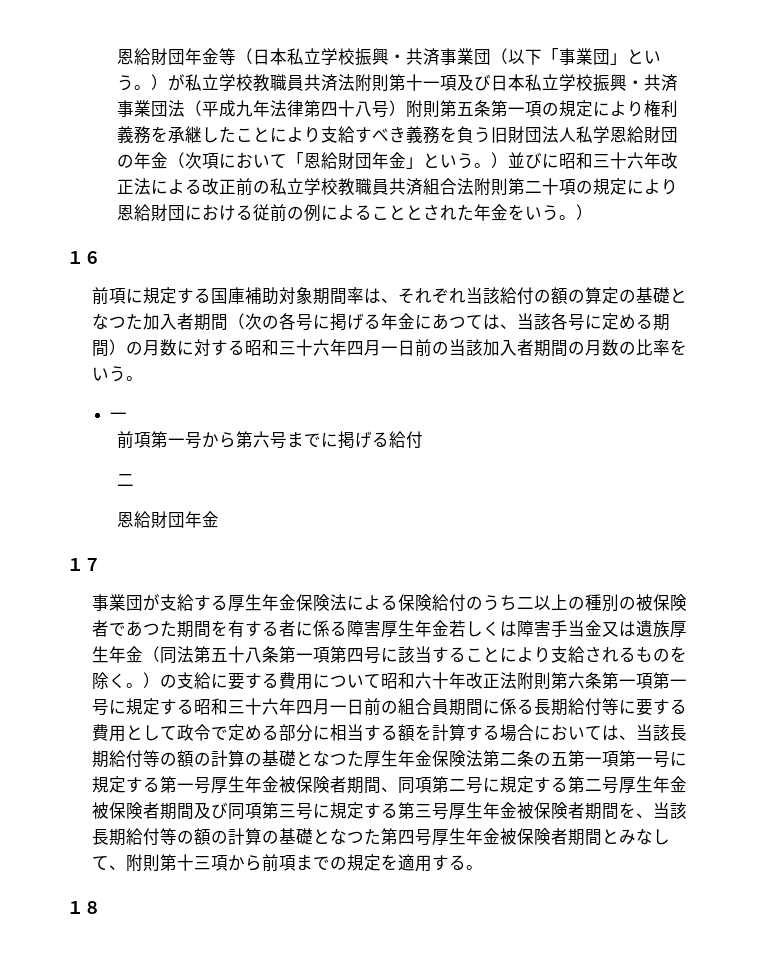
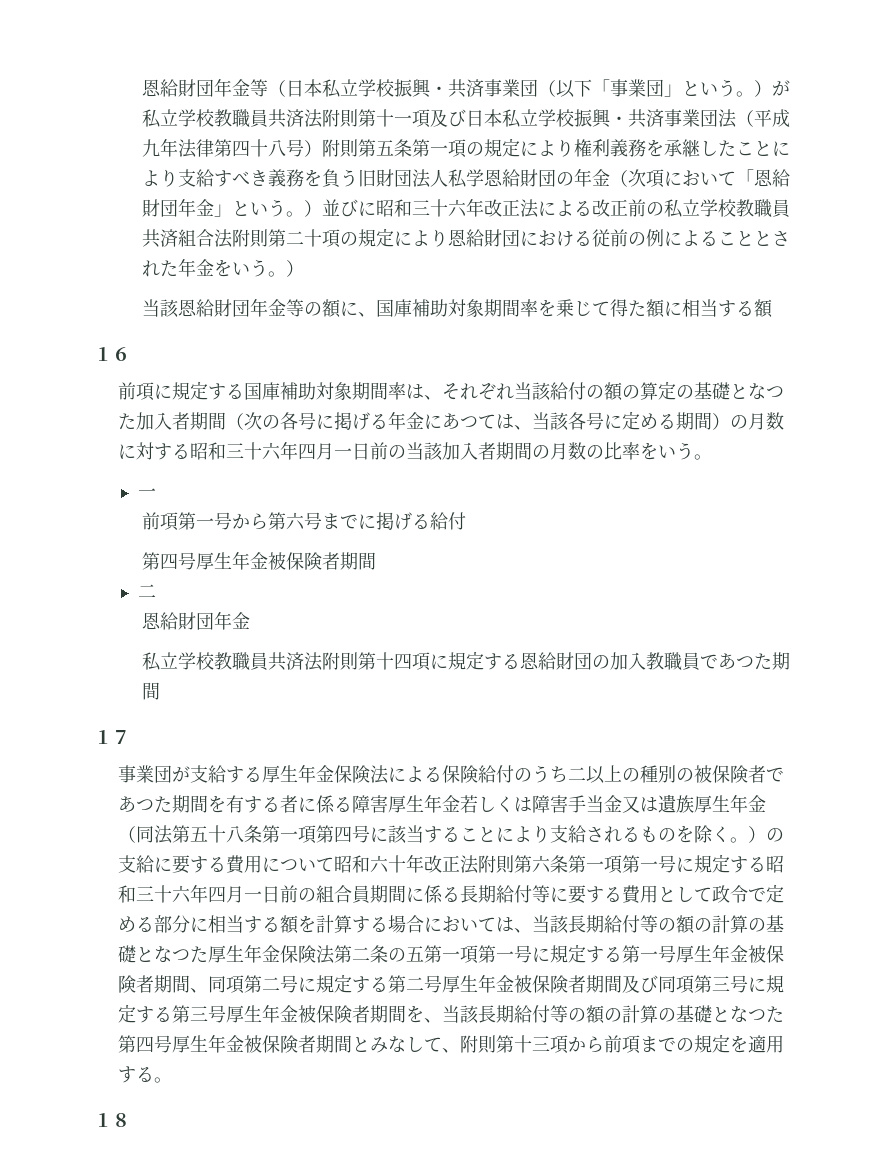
(593, 212) none -> [141,298,773,318] // 当該恩給財団年金等の額に、国庫補助対象期間率を乗じて得た額に相当する額
[116,474,134,486] [116,511,219,528] 二 // 恩給財団年金 -> [141,551,376,570] [137,584,156,598] [141,611,250,630] [141,651,790,671] [141,682,160,700] 第四号厚生年金被保険者期間 // 二 // 恩給財団年金 // 私立学校教職員共済法附則第十四項に規定する恩給財団の加入教職員であつた期間

